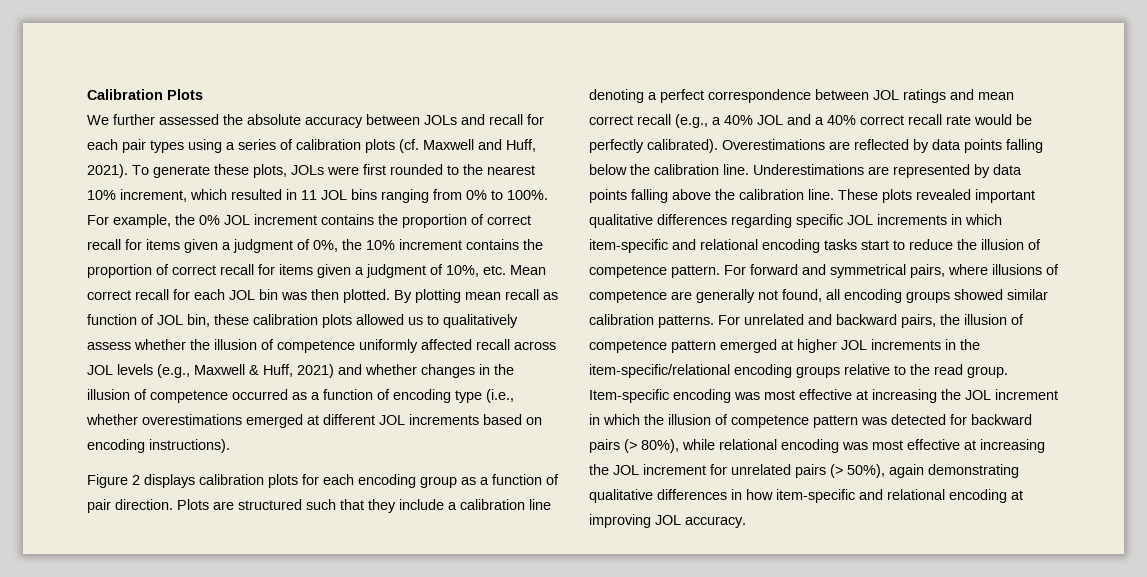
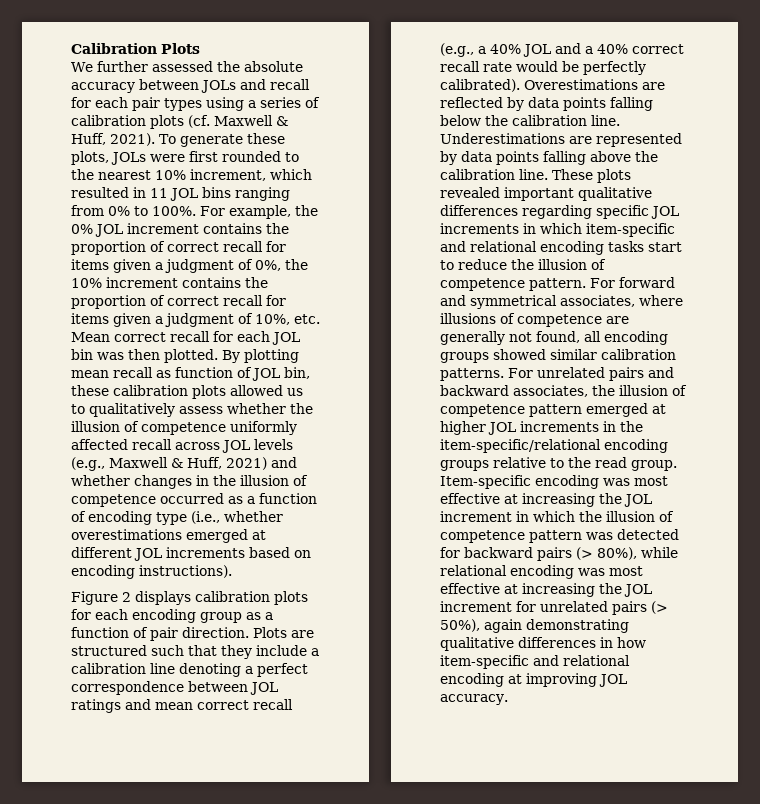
[478,139,502,150] and -> [276,116,288,126] &
[910,264,945,278] pairs, -> [560,295,635,307] associates,
(804, 319) none -> [609,367,644,381] pairs
[901,314,936,328] pairs, -> [513,385,588,397] associates,

